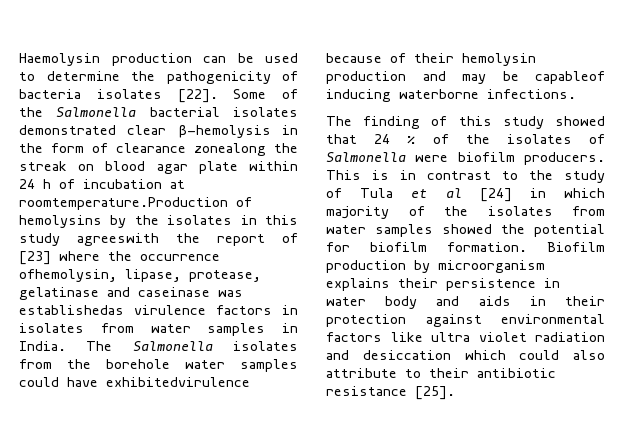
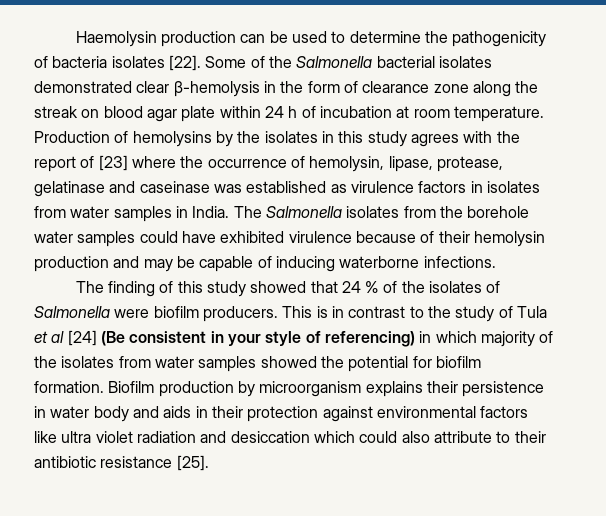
[194,143,266,156] zonealong -> [433,81,511,97] zone along
[19,197,228,210] roomtemperature.Production -> [413,106,544,122] [34,131,110,143] room temperature. Production
[77,233,159,246] agreeswith -> [410,131,493,147] agrees with
[19,269,117,282] ofhemolysin, -> [290,156,385,172] of hemolysin,
[19,305,124,315] establishedas -> [246,181,347,193] established as
[106,377,250,387] exhibitedvirulence -> [220,231,352,243] exhibited virulence
[535,71,605,84] capableof -> [199,256,272,272] capable of
(512, 195) none -> [100,331,415,347] (Be consistent in your style of referencing)

